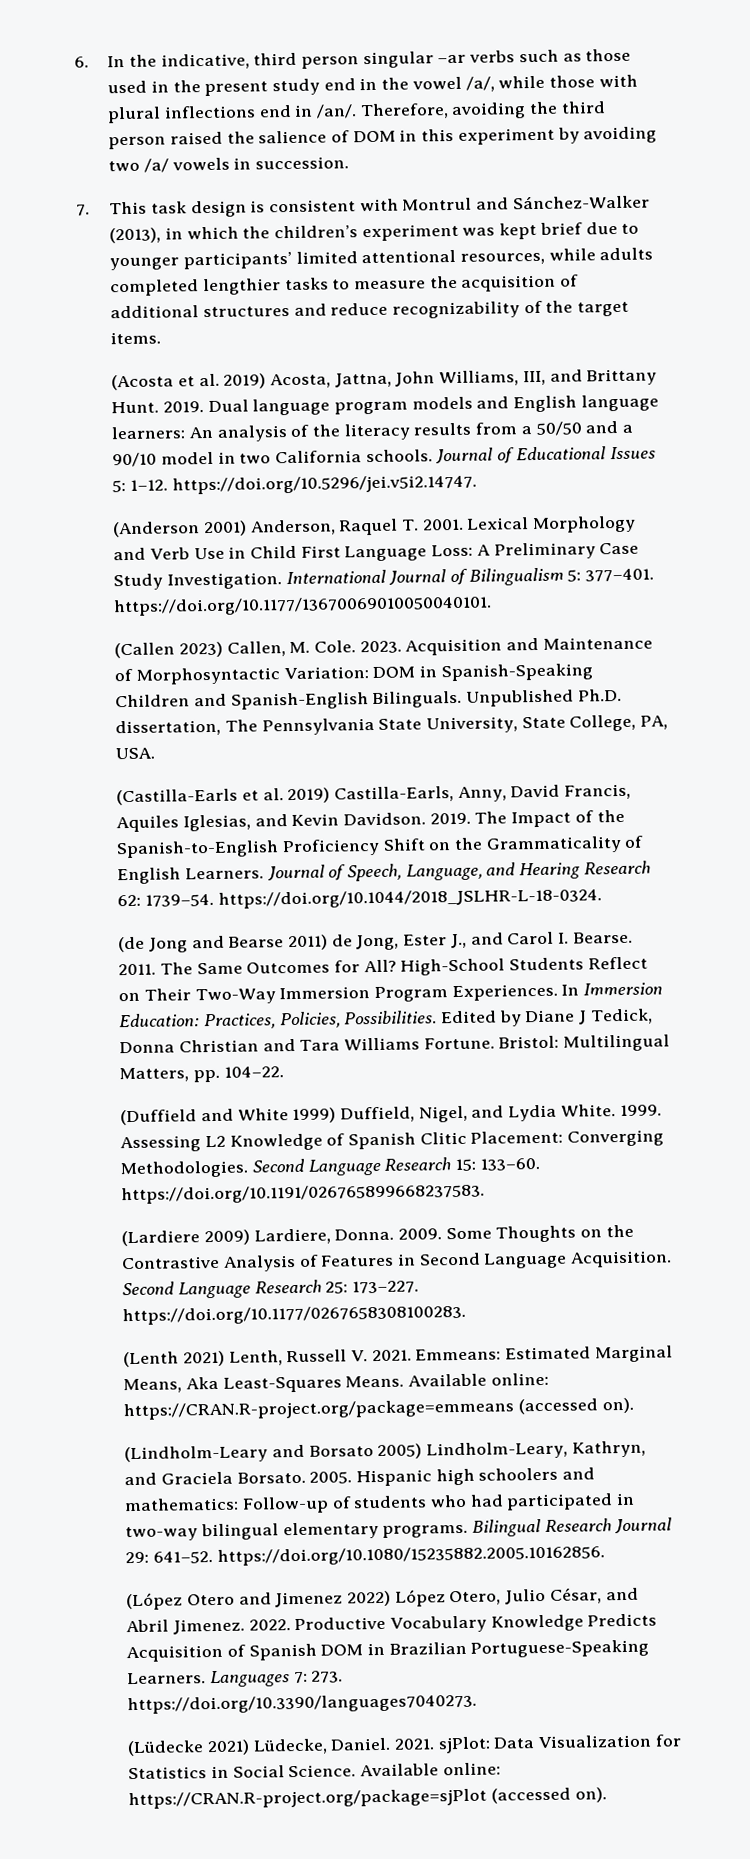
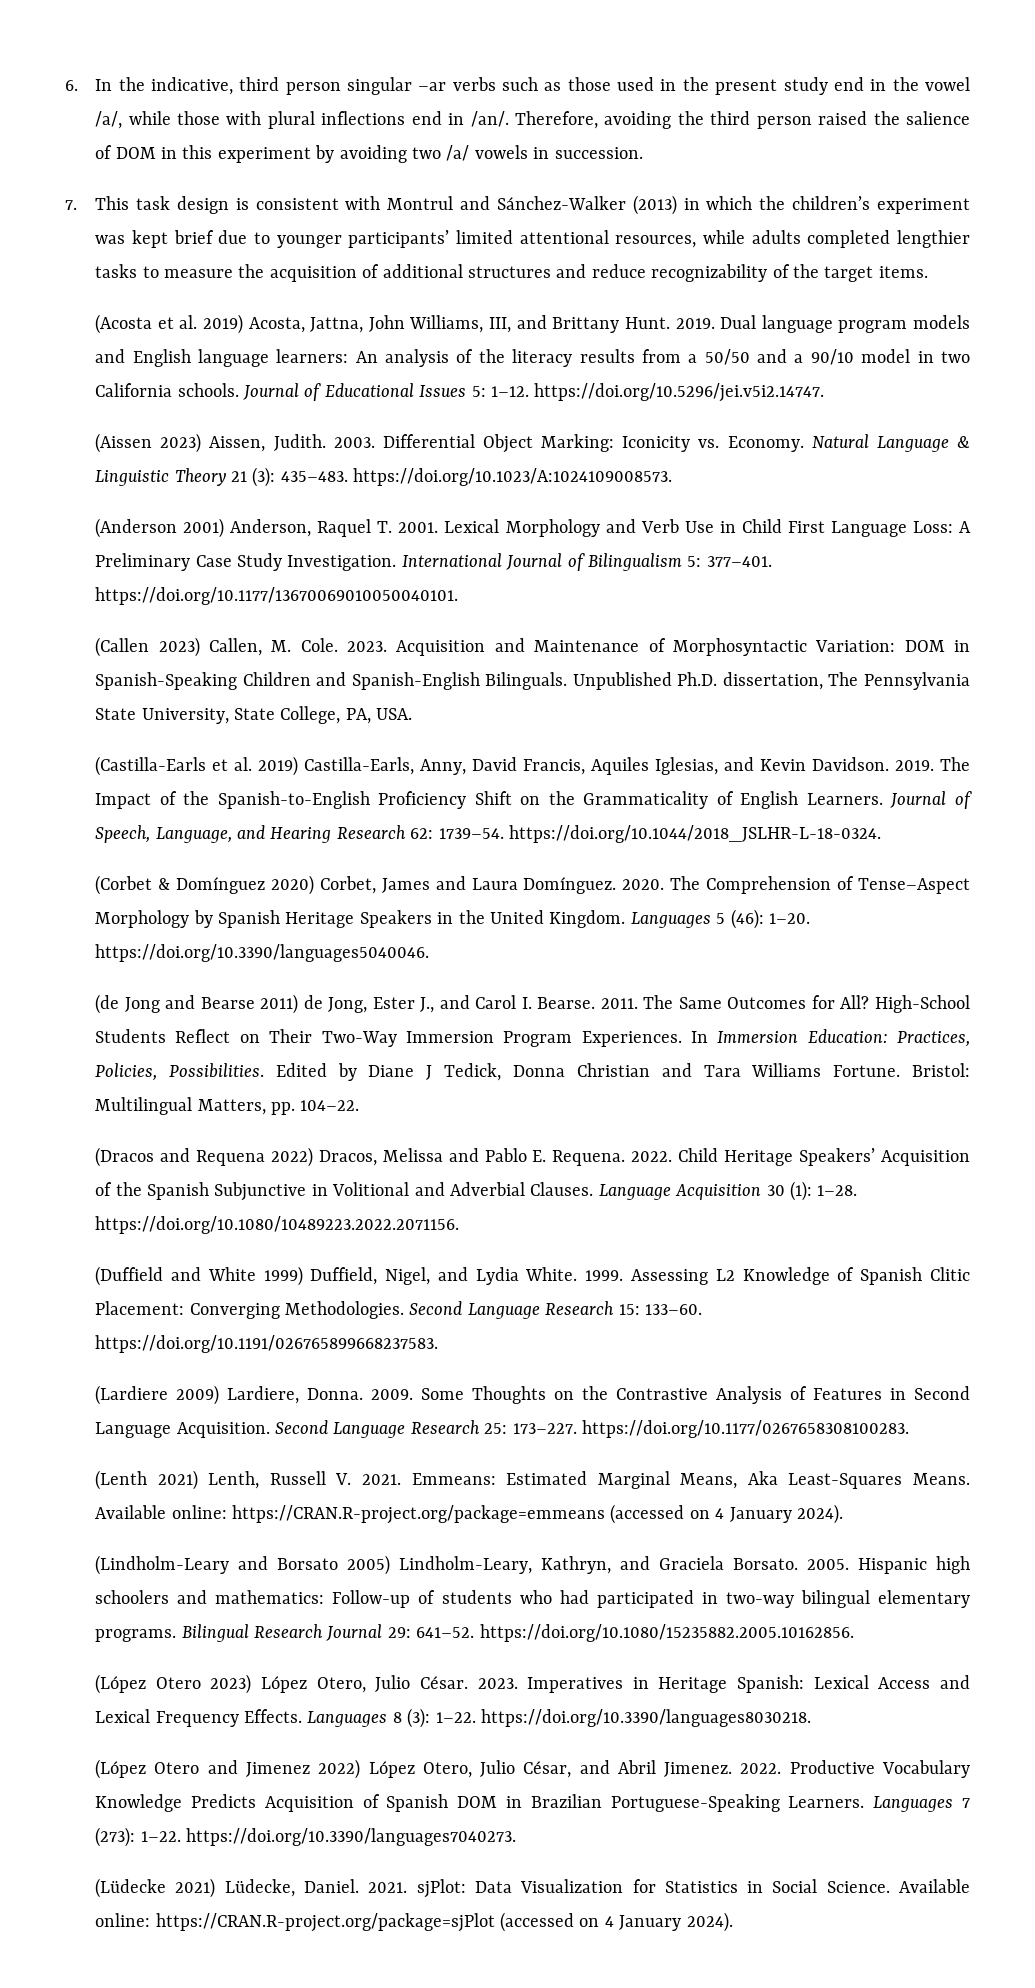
[109,227,162,244] (2013), -> [632,195,677,215] (2013)
(477, 484) none -> [95,433,970,453] [95,467,673,487] // (Aissen 2023) Aissen, Judith. 2003. Differential Object Marking: Iconicity vs. Economy. Natural Language & Linguistic Theory 21 (3): 435–483. https://doi.org/10.1023/A:1024109008573.
(602, 898) none -> [95,875,971,895] [95,909,810,929] [95,944,430,962] // (Corbet & Domínguez 2020) Corbet, James and Laura Domínguez. 2020. The Comprehension of Tense–Aspect Morphology by Spanish Heritage Speakers in the United Kingdom. Languages 5 (46): 1–20. https://doi.org/10.3390/languages5040046.
(284, 1072) none -> [95,1147,971,1167] [95,1181,858,1201] [95,1216,460,1234] // (Dracos and Requena 2022) Dracos, Melissa and Pablo E. Requena. 2022. Child Heritage Speakers’ Acquisition of the Spanish Subjunctive in Volitional and Adverbial Clauses. Language Acquisition 30 (1): 1–28. https://doi.org/10.1080/10489223.2022.2071156.
[601,1397,634,1414] on). -> [689,1504,843,1524] on 4 January 2024).
(605, 1555) none -> [95,1674,970,1694] [95,1708,811,1728] // (López Otero 2023) López Otero, Julio César. 2023. Imperatives in Heritage Spanish: Lexical Access and Lexical Frequency Effects. Languages 8 (3): 1–22. https://doi.org/10.3390/languages8030218.
[293,1670,344,1684] 7: 273. -> [962,1798,970,1808] [95,1827,181,1847] 7 (273): 1–22.
[574,1787,607,1803] on). -> [579,1912,733,1932] on 4 January 2024).

